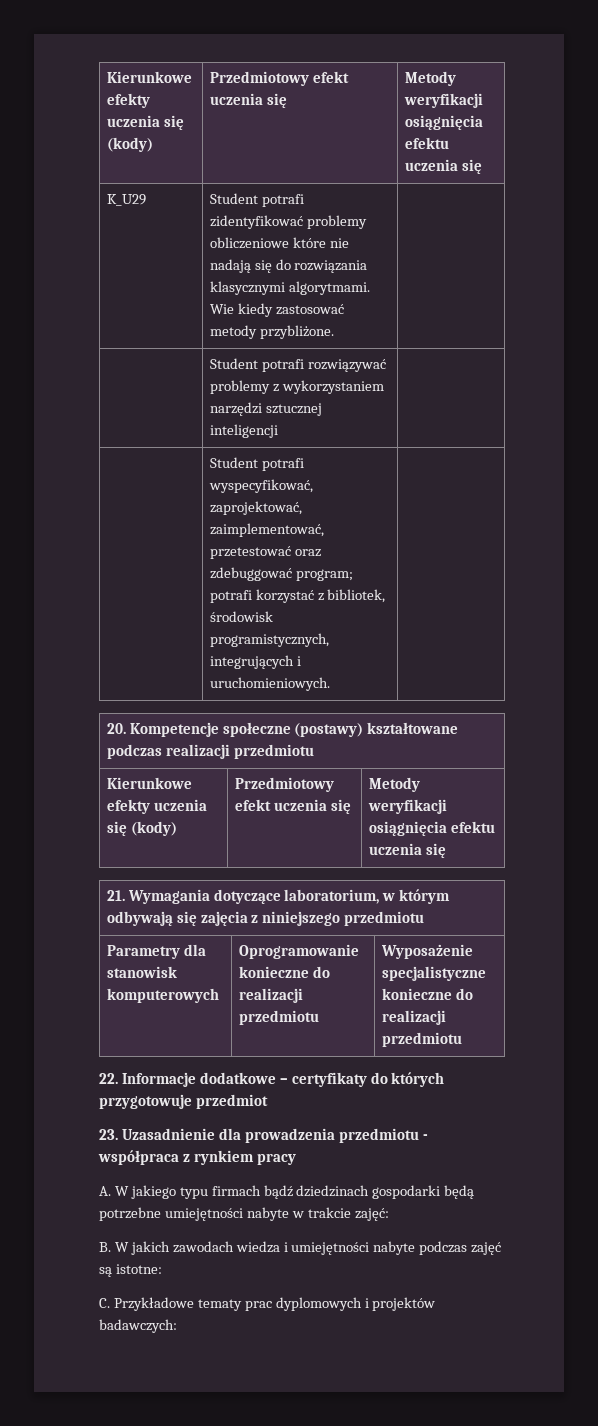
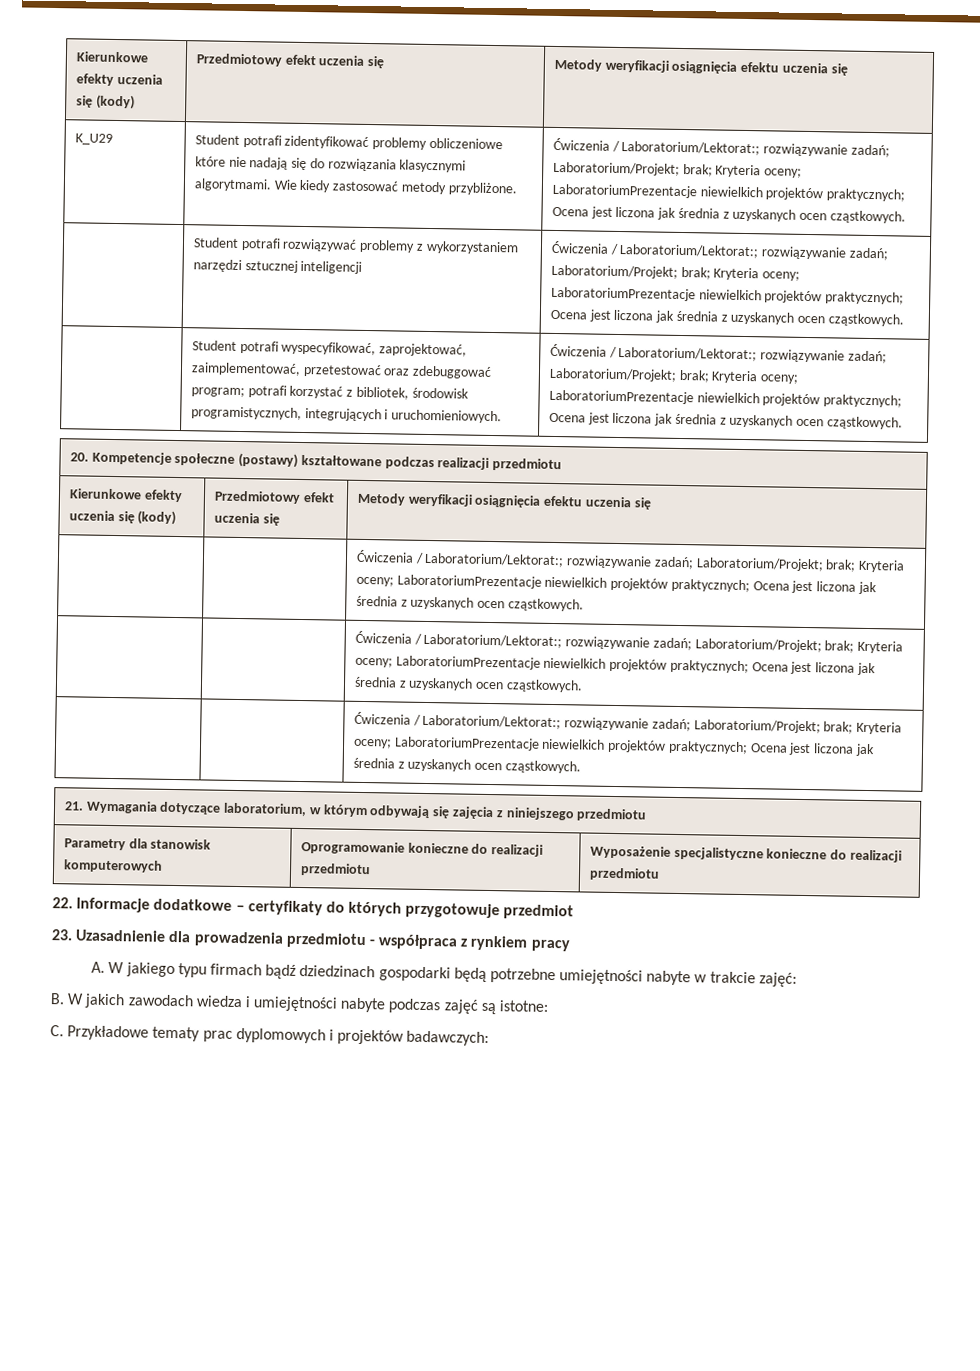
(334, 332) none -> [552,137,890,158] [552,161,803,178] [551,183,906,202] [551,206,906,224] Ćwiczenia / Laboratorium/Lektorat:; rozwiązywanie zadań; Laboratorium/Projekt; brak; Kryteria oceny; LaboratoriumPrezentacje niewielkich projektów praktycznych; Ocena jest liczona jak średnia z uzyskanych ocen cząstkowych.
(278, 431) none -> [550,240,888,261] [550,264,801,281] [550,286,905,305] [549,309,904,327] Ćwiczenia / Laboratorium/Lektorat:; rozwiązywanie zadań; Laboratorium/Projekt; brak; Kryteria oceny; LaboratoriumPrezentacje niewielkich projektów praktycznych; Ocena jest liczona jak średnia z uzyskanych ocen cząstkowych.
(330, 684) none -> [549,343,887,364] [548,367,799,384] [548,389,903,408] [548,412,903,430] Ćwiczenia / Laboratorium/Lektorat:; rozwiązywanie zadań; Laboratorium/Projekt; brak; Kryteria oceny; LaboratoriumPrezentacje niewielkich projektów praktycznych; Ocena jest liczona jak średnia z uzyskanych ocen cząstkowych.
(446, 850) none -> [355,549,906,573] [355,574,877,595] [355,595,584,612] [354,630,904,654] [354,655,876,676] [353,676,583,693] [353,711,903,735] [352,736,875,757] [352,757,581,774] // | | Ćwiczenia / Laboratorium/Lektorat:; rozwiązywanie zadań; Laboratorium/Projekt; brak; Kryteria oceny; LaboratoriumPrezentacje niewielkich projektów praktycznych; Ocena jest liczona jak średnia z uzyskanych ocen cząstkowych. // | | Ćwiczenia / Laboratorium/Lektorat:; rozwiązywanie zadań; Laboratorium/Projekt; brak; Kryteria oceny; LaboratoriumPrezentacje niewielkich projektów praktycznych; Ocena jest liczona jak średnia z uzyskanych ocen cząstkowych. // | | Ćwiczenia / Laboratorium/Lektorat:; rozwiązywanie zadań; Laboratorium/Projekt; brak; Kryteria oceny; LaboratoriumPrezentacje niewielkich projektów praktycznych; Ocena jest liczona jak średnia z uzyskanych ocen cząstkowych.

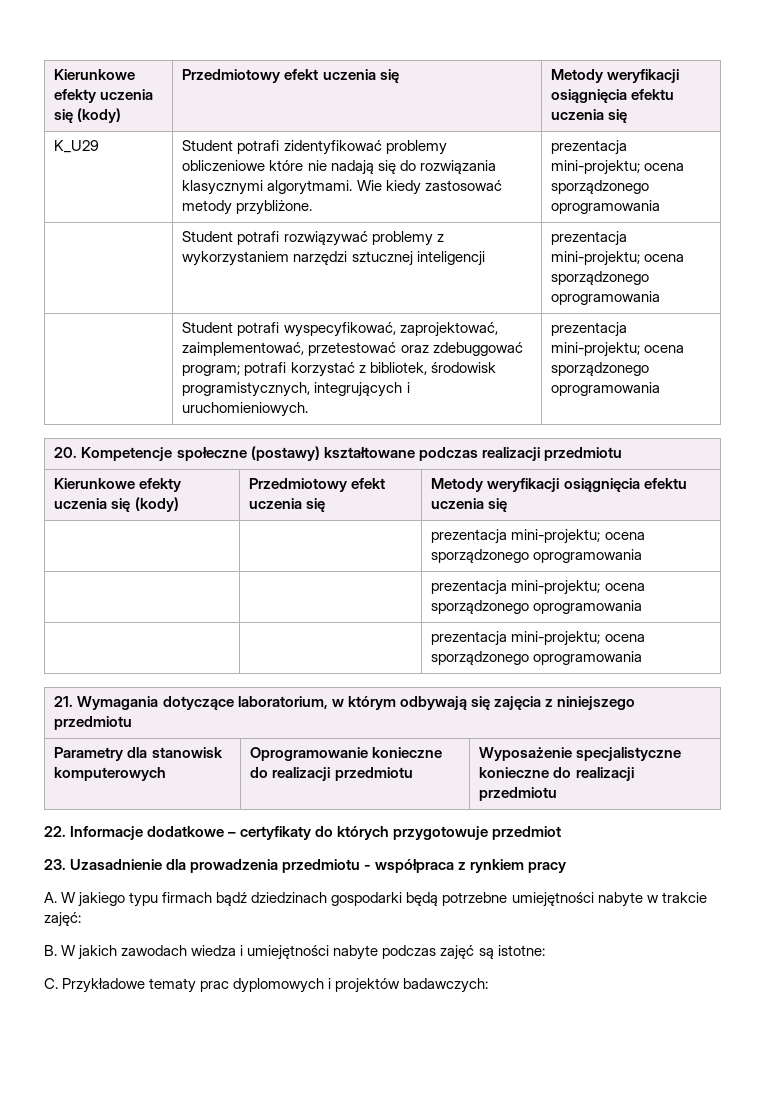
[552,137,890,158] [552,161,803,178] [551,183,906,202] [551,206,906,224] Ćwiczenia / Laboratorium/Lektorat:; rozwiązywanie zadań; Laboratorium/Projekt; brak; Kryteria oceny; LaboratoriumPrezentacje niewielkich projektów praktycznych; Ocena jest liczona jak średnia z uzyskanych ocen cząstkowych. -> [551,140,628,155] [551,160,685,175] [551,180,650,194] [551,200,661,214] prezentacja mini-projektu; ocena sporządzonego oprogramowania
[550,240,888,261] [550,264,801,281] [550,286,905,305] [549,309,904,327] Ćwiczenia / Laboratorium/Lektorat:; rozwiązywanie zadań; Laboratorium/Projekt; brak; Kryteria oceny; LaboratoriumPrezentacje niewielkich projektów praktycznych; Ocena jest liczona jak średnia z uzyskanych ocen cząstkowych. -> [551,231,628,246] [551,251,685,266] [551,271,650,285] [551,291,661,305] prezentacja mini-projektu; ocena sporządzonego oprogramowania
[549,343,887,364] [548,367,799,384] [548,389,903,408] [548,412,903,430] Ćwiczenia / Laboratorium/Lektorat:; rozwiązywanie zadań; Laboratorium/Projekt; brak; Kryteria oceny; LaboratoriumPrezentacje niewielkich projektów praktycznych; Ocena jest liczona jak średnia z uzyskanych ocen cząstkowych. -> [551,322,628,337] [551,342,685,357] [551,362,650,376] [551,382,661,396] prezentacja mini-projektu; ocena sporządzonego oprogramowania
[355,549,906,573] [355,574,877,595] [355,595,584,612] [354,630,904,654] [354,655,876,676] [353,676,583,693] [353,711,903,735] [352,736,875,757] [352,757,581,774] Ćwiczenia / Laboratorium/Lektorat:; rozwiązywanie zadań; Laboratorium/Projekt; brak; Kryteria oceny; LaboratoriumPrezentacje niewielkich projektów praktycznych; Ocena jest liczona jak średnia z uzyskanych ocen cząstkowych. // | | Ćwiczenia / Laboratorium/Lektorat:; rozwiązywanie zadań; Laboratorium/Projekt; brak; Kryteria oceny; LaboratoriumPrezentacje niewielkich projektów praktycznych; Ocena jest liczona jak średnia z uzyskanych ocen cząstkowych. // | | Ćwiczenia / Laboratorium/Lektorat:; rozwiązywanie zadań; Laboratorium/Projekt; brak; Kryteria oceny; LaboratoriumPrezentacje niewielkich projektów praktycznych; Ocena jest liczona jak średnia z uzyskanych ocen cząstkowych. -> [431,529,645,544] [431,549,643,563] [431,580,645,595] [431,600,643,614] [431,631,645,646] [431,651,643,665] prezentacja mini-projektu; ocena sporządzonego oprogramowania // | | prezentacja mini-projektu; ocena sporządzonego oprogramowania // | | prezentacja mini-projektu; ocena sporządzonego oprogramowania

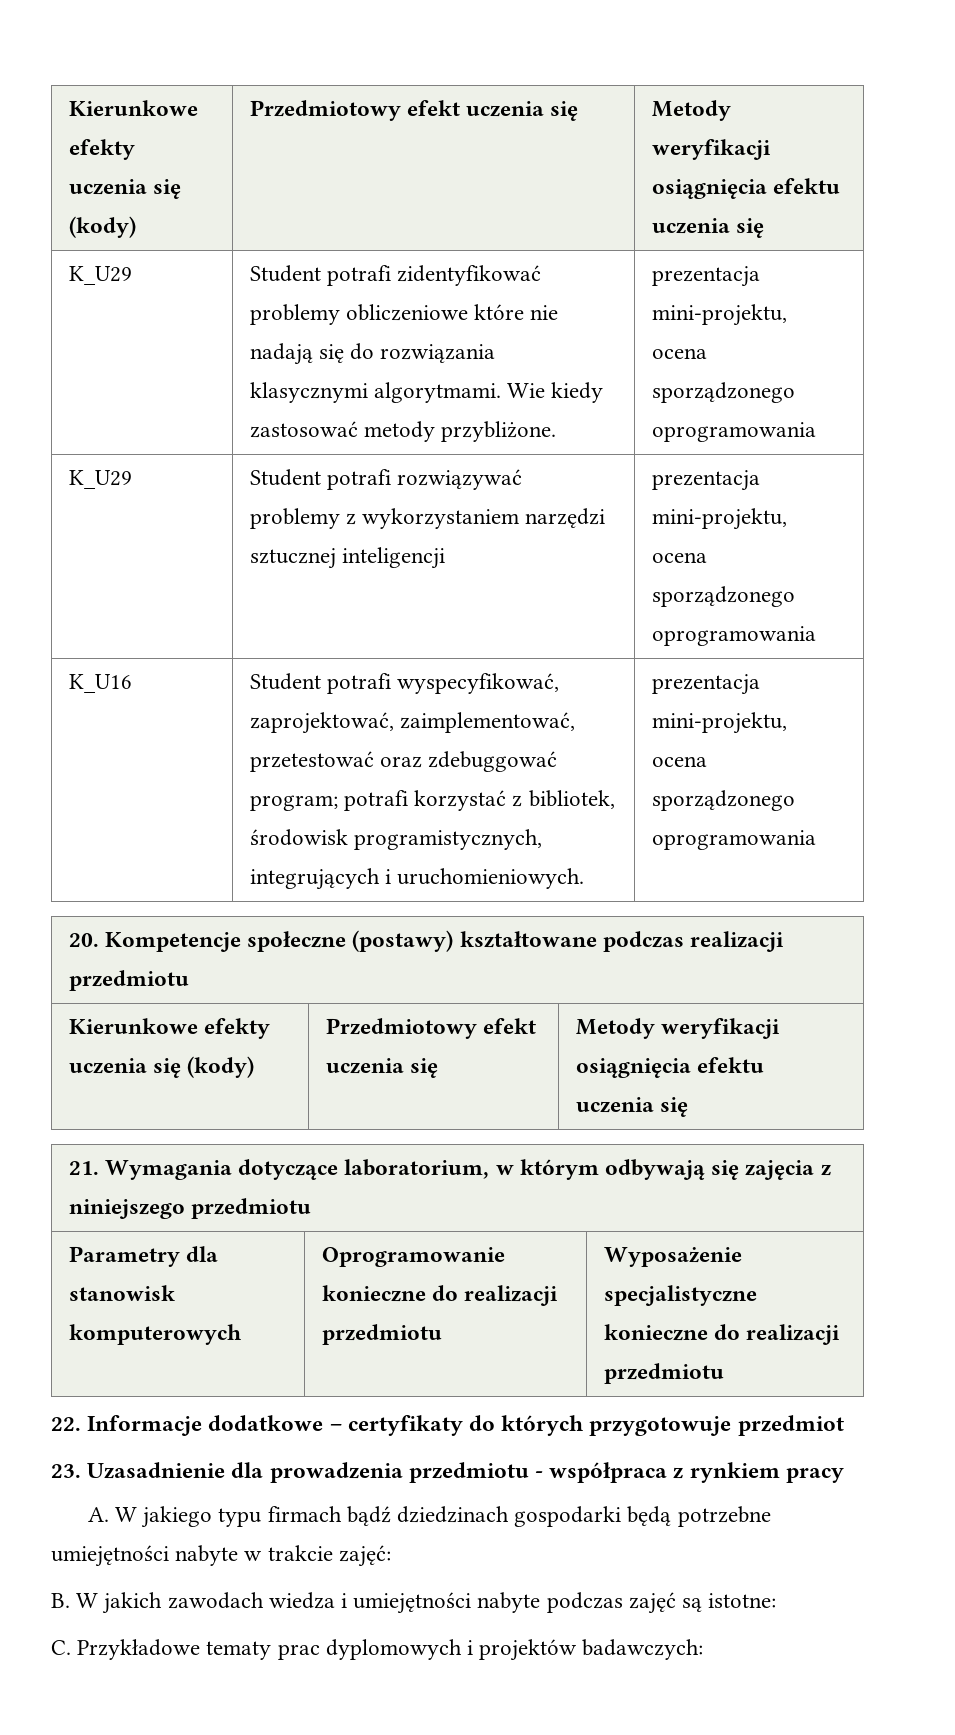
[551,160,685,175] [551,180,650,194] [551,200,661,214] mini-projektu; ocena sporządzonego oprogramowania // -> [651,304,787,326] [651,348,707,359] [651,382,795,403] [651,422,816,442] [68,470,132,489] mini-projektu, ocena sporządzonego oprogramowania // K_U29
[551,251,685,266] [551,271,650,285] [551,291,661,305] mini-projektu; ocena sporządzonego oprogramowania // -> [651,508,787,530] [651,552,707,563] [651,586,795,607] [651,626,816,646] [68,674,132,693] mini-projektu, ocena sporządzonego oprogramowania // K_U16
[551,342,641,357] mini-projektu; -> [651,712,787,734] mini-projektu,
[431,529,645,544] [431,549,643,563] [431,580,645,595] [431,600,643,614] [431,631,645,646] [431,651,643,665] // | | prezentacja mini-projektu; ocena sporządzonego oprogramowania // | | prezentacja mini-projektu; ocena sporządzonego oprogramowania // | | prezentacja mini-projektu; ocena sporządzonego oprogramowania -> (688, 1107) none

